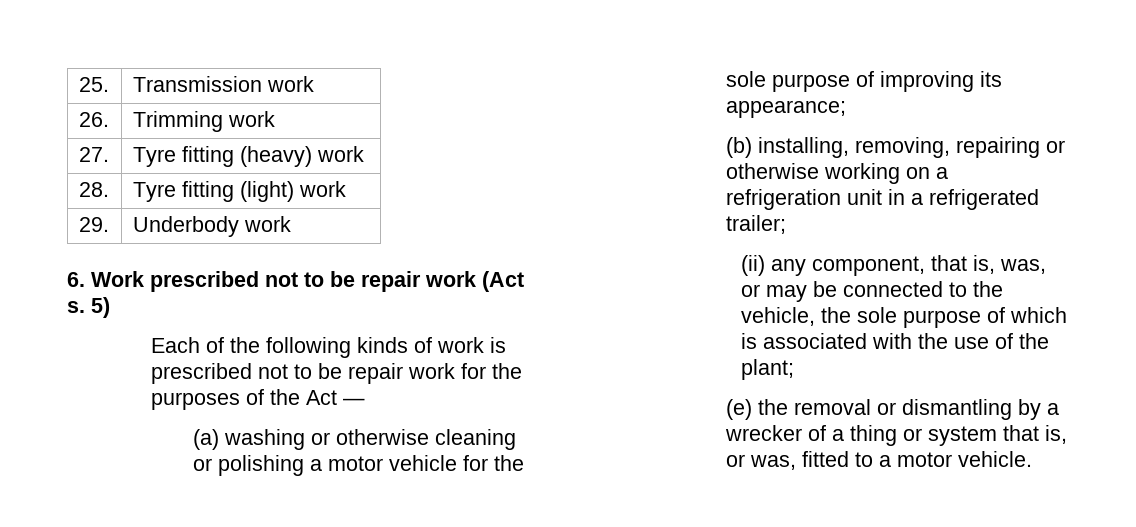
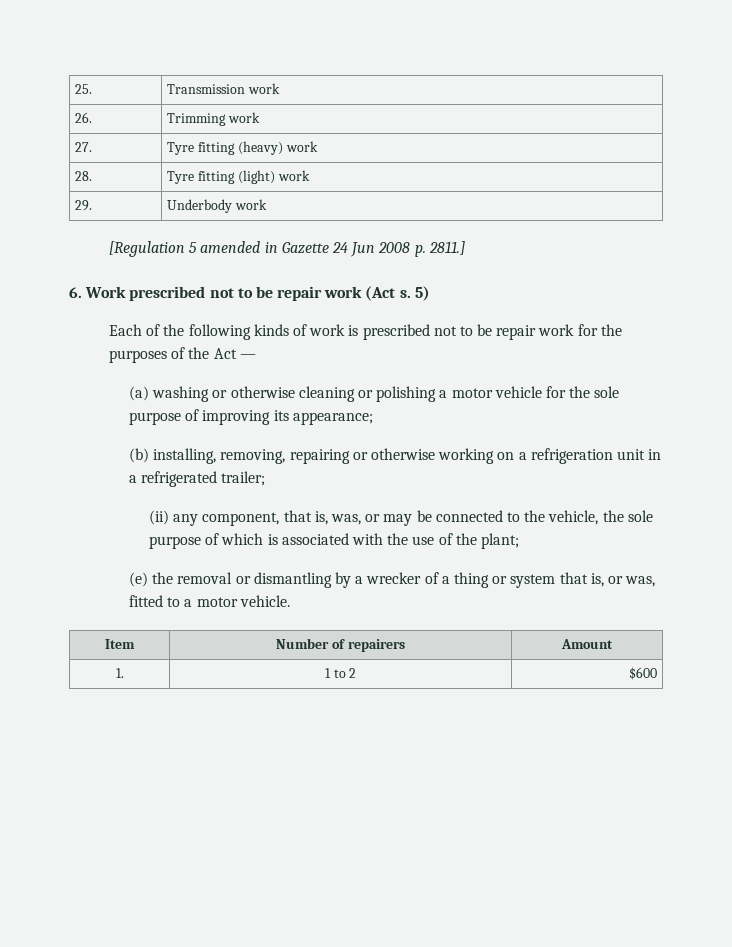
(291, 224) none -> [109,241,465,257] // [Regulation 5 amended in Gazette 24 Jun 2008 p. 2811.]
(1033, 459) none -> [105,639,135,649] [276,638,405,652] [561,639,613,649] [115,668,124,678] [324,668,357,678] [628,667,657,680] // Item | Number of repairers | Amount // 1. | 1 to 2 | $600

